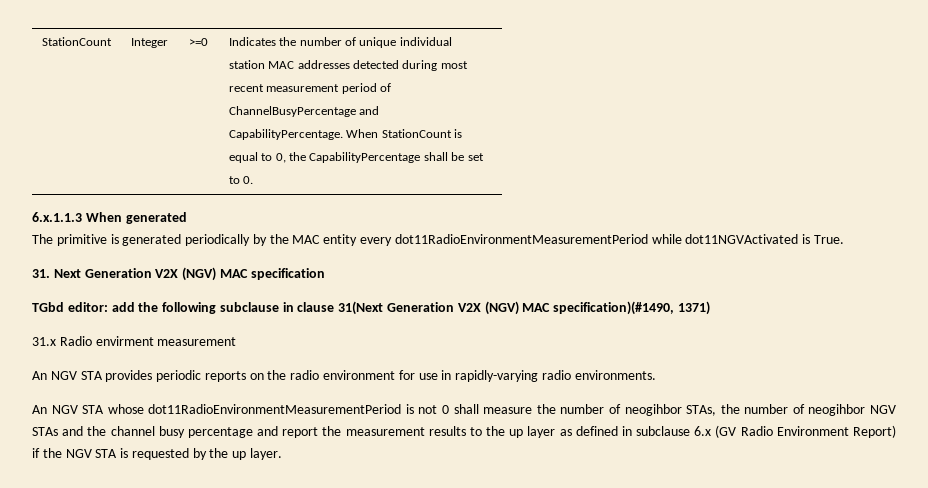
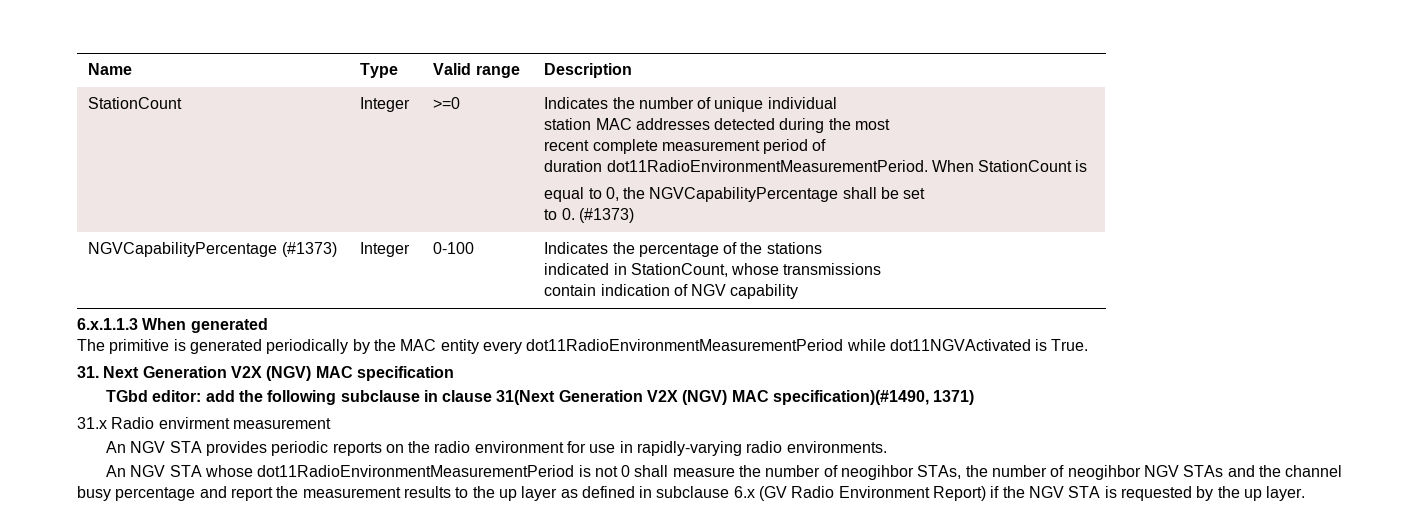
(41, 41) none -> [88,63,133,75] [360,63,399,78] [433,63,520,78] [544,63,633,78] Name | Type | Valid range | Description //
(438, 65) none -> [828,118,851,130] the
(264, 88) none -> [592,139,658,154] complete
[228,106,380,117] [228,129,343,140] ChannelBusyPercentage and // CapabilityPercentage. -> [544,160,928,172] duration dot11RadioEnvironmentMeasurementPeriod.
[309,152,421,163] CapabilityPercentage -> [649,187,839,202] NGVCapabilityPercentage
(254, 180) none -> [578,208,634,223] [88,242,337,257] [360,242,411,257] [433,242,475,254] [544,242,822,257] [544,263,882,277] [544,284,799,299] (#1373) // NGVCapabilityPercentage (#1373) | Integer | 0-100 | Indicates the percentage of the stations // indicated in StationCount, whose transmissions // contain indication of NGV capability

